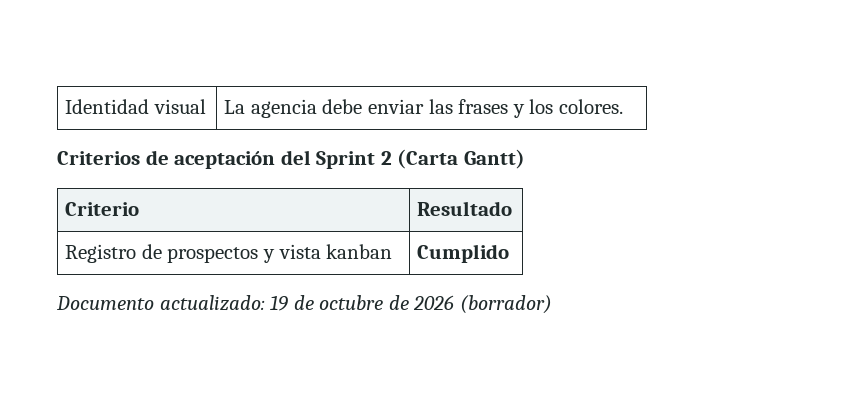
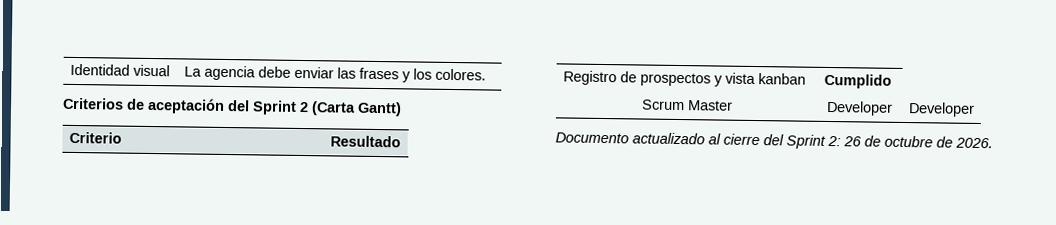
[56,295,289,311] // Documento actualizado: 19 -> [642,99,733,111] [826,100,893,116] [907,102,975,117] [555,132,862,149] // Scrum Master | Developer | Developer // Documento actualizado al cierre del Sprint 2: 26
[413,295,552,314] 2026 (borrador) -> [955,137,993,149] 2026.

